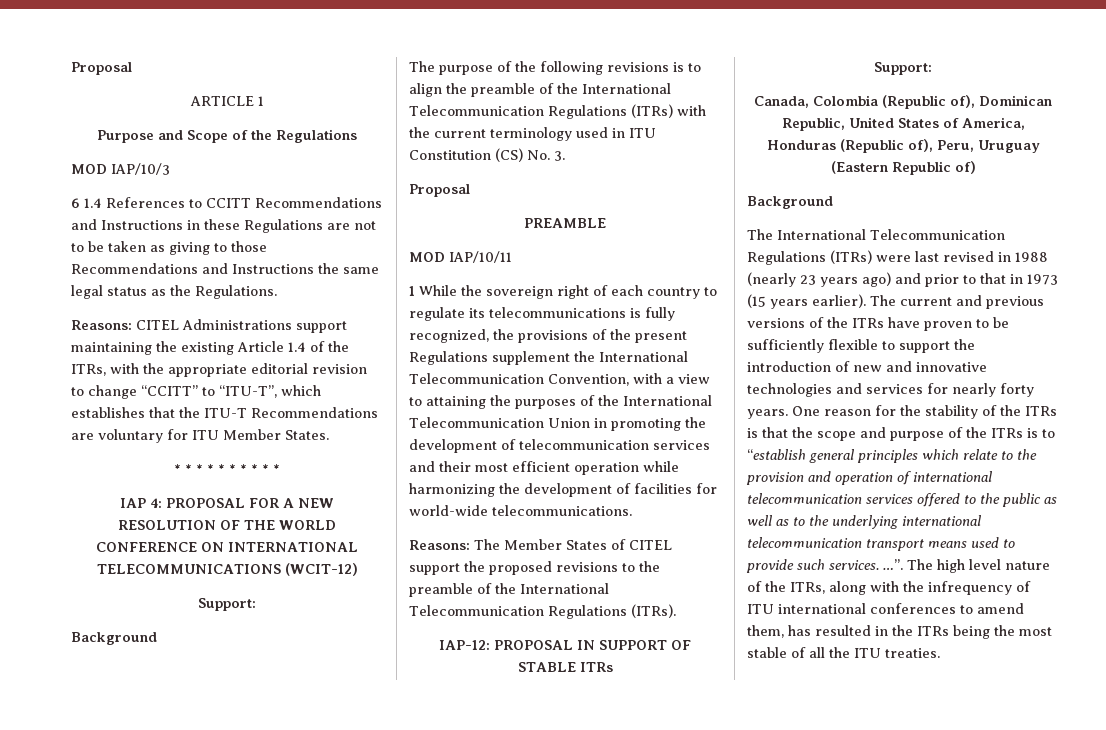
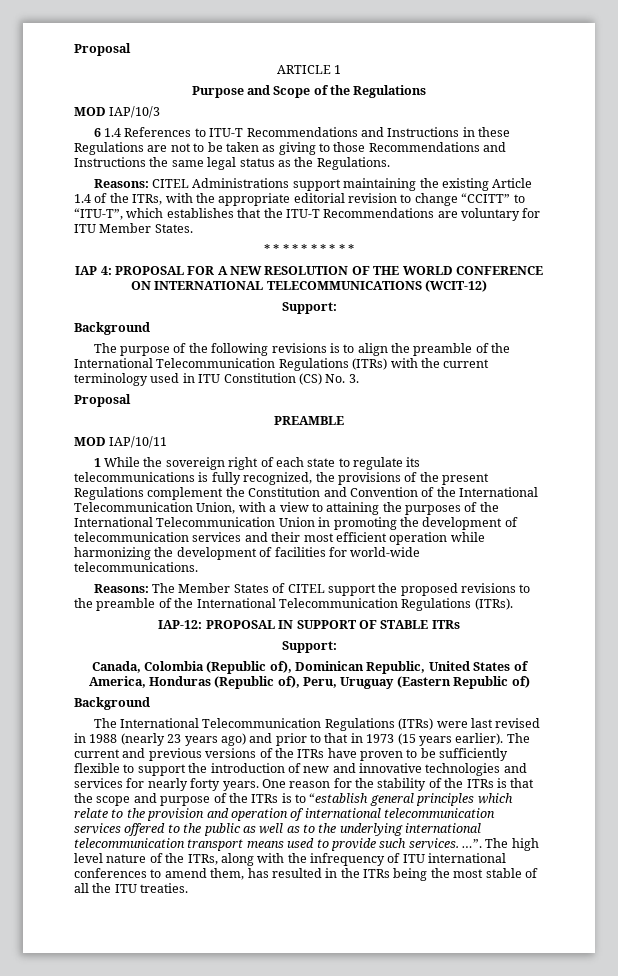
[206,198,251,208] CCITT -> [209,128,244,137] ITU-T
[647,287,700,299] country -> [307,458,336,467] state
[492,351,688,365] [409,373,629,386] supplement the International Telecommunication Convention, -> [147,487,538,500] [74,502,236,514] complement the Constitution and Convention of the International Telecommunication Union,

